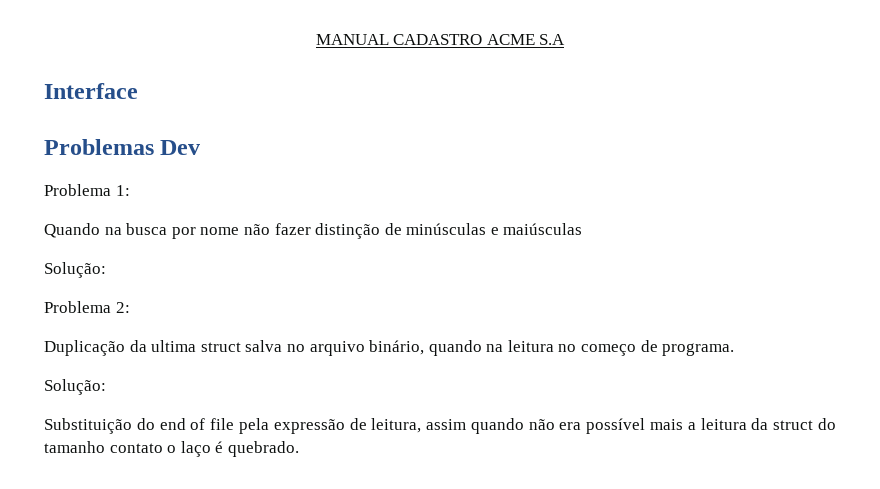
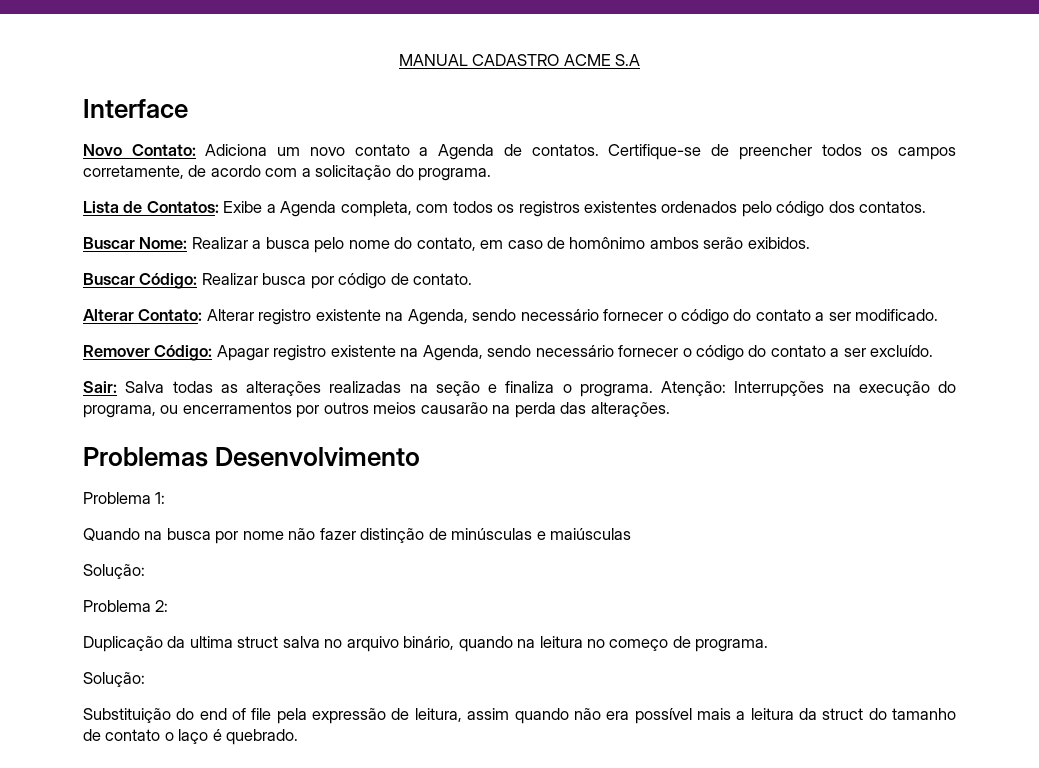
(138, 91) none -> [83,144,957,160] [83,165,492,181] [83,201,927,217] [83,237,810,253] [83,273,473,289] [83,309,939,325] [83,345,934,361] [83,381,956,397] [83,402,670,418] // Novo Contato: Adiciona um novo contato a Agenda de contatos. Certifique-se de preencher todos os campos corretamente, de acordo com a solicitação do programa. // Lista de Contatos: Exibe a Agenda completa, com todos os registros existentes ordenados pelo código dos contatos. // Buscar Nome: Realizar a busca pelo nome do contato, em caso de homônimo ambos serão exibidos. // Buscar Código: Realizar busca por código de contato. // Alterar Contato: Alterar registro existente na Agenda, sendo necessário fornecer o código do contato a ser modificado. // Remover Código: Apagar registro existente na Agenda, sendo necessário fornecer o código do contato a ser excluído. // Sair: Salva todas as alterações realizadas na seção e finaliza o programa. Atenção: Interrupções na execução do programa, ou encerramentos por outros meios causarão na perda das alterações.
[160,140,201,155] Dev -> [215,447,421,467] Desenvolvimento
(105, 447) none -> [83,729,101,741] de

